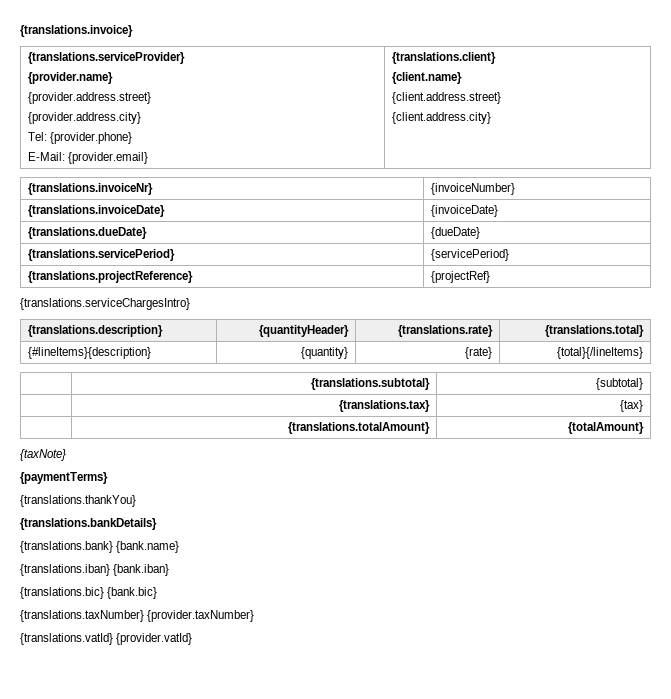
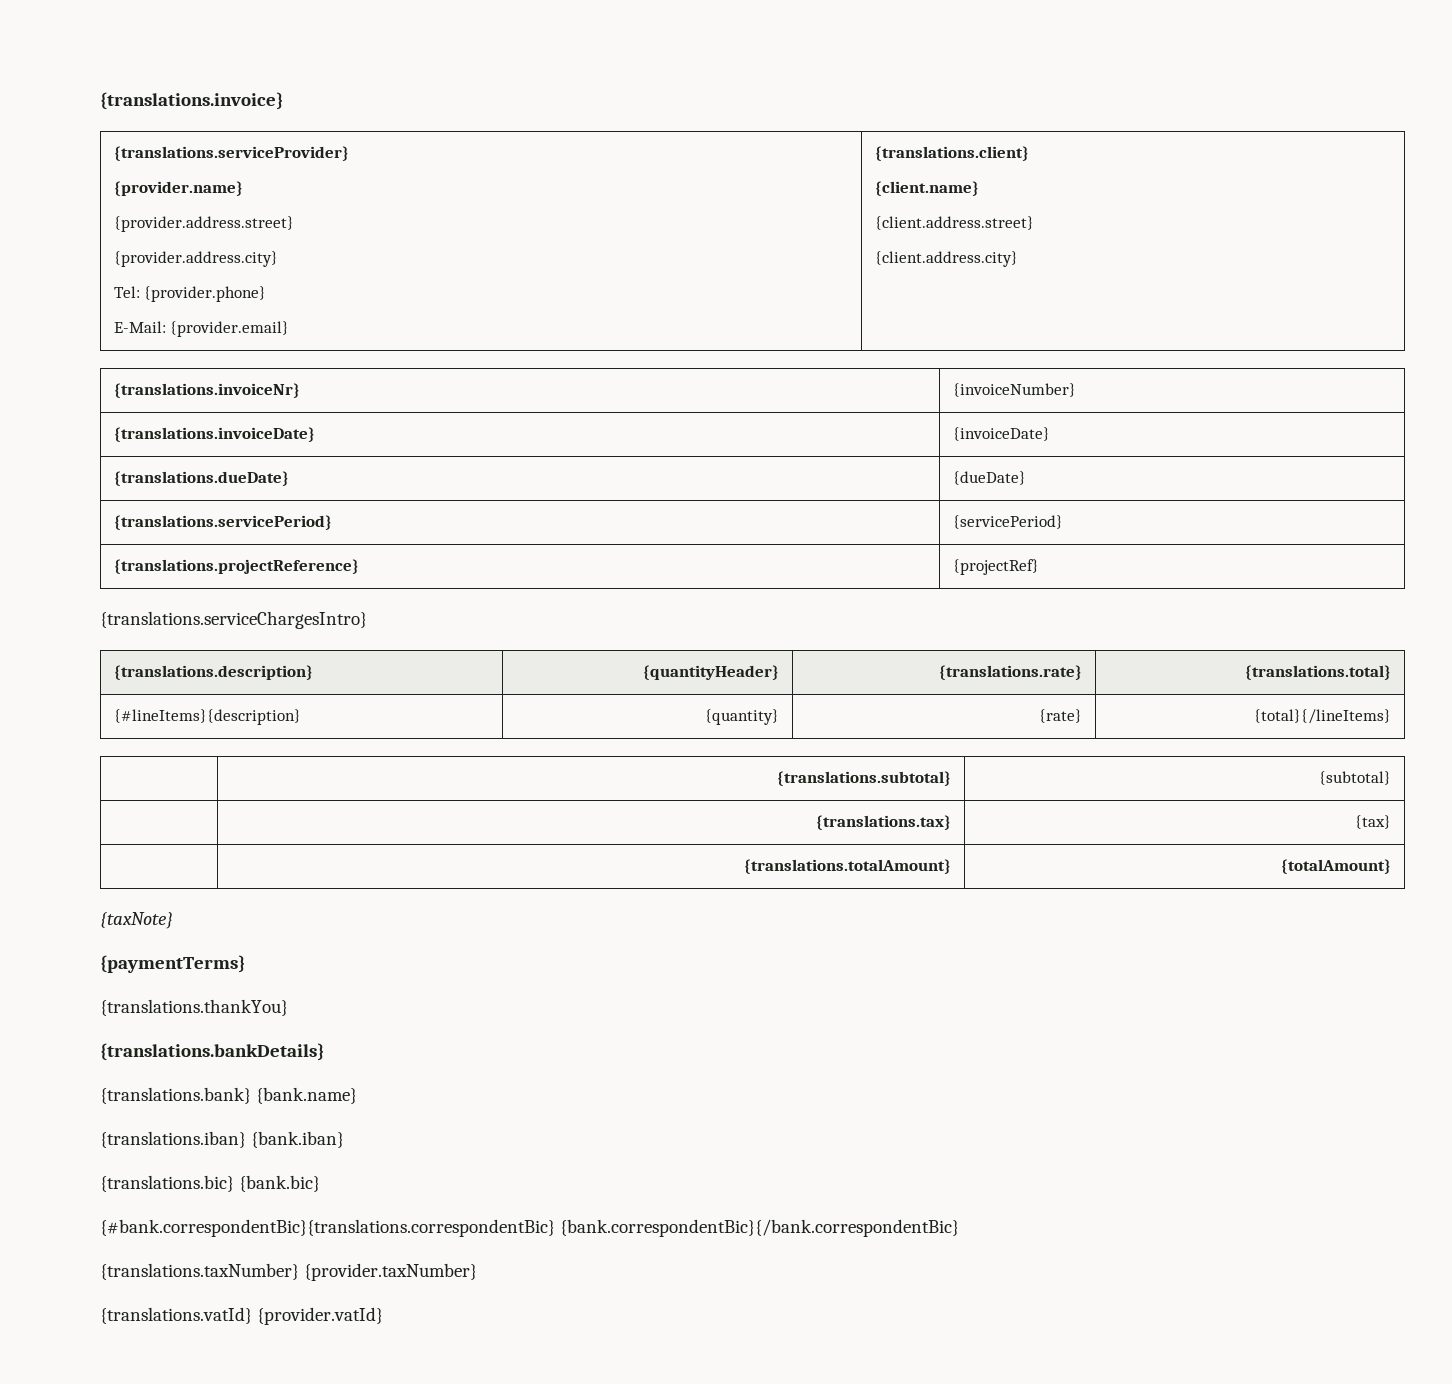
(158, 593) none -> [100,1219,960,1237] // {#bank.correspondentBic}{translations.correspondentBic} {bank.correspondentBic}{/bank.correspondentBic}

